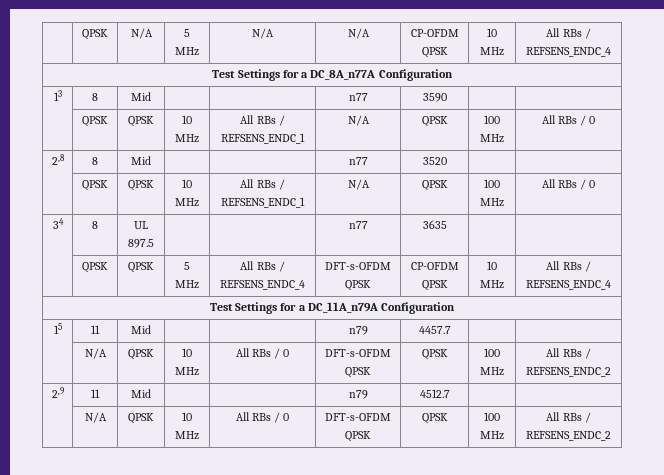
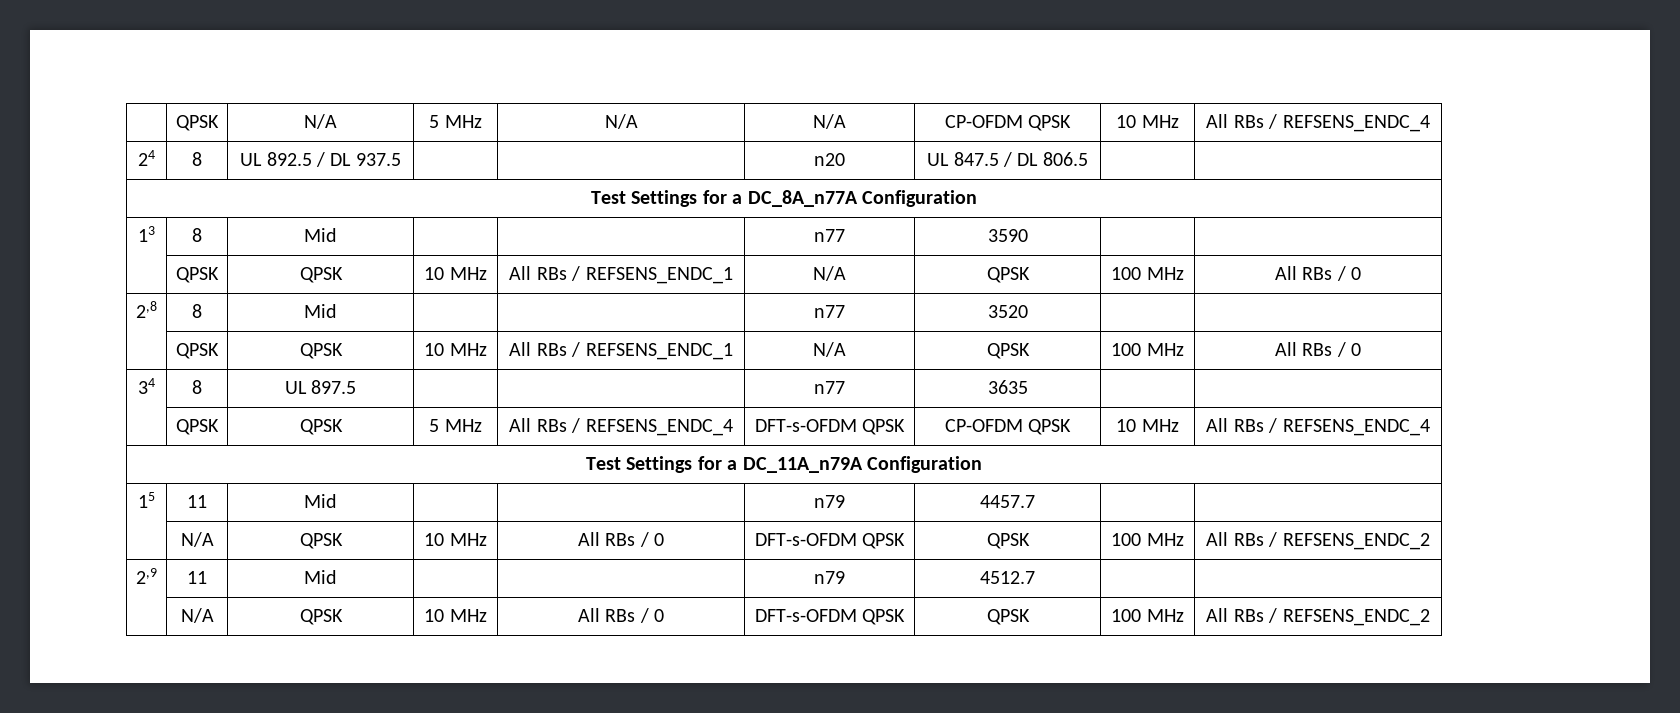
(611, 52) none -> [138,150,155,166] [192,152,202,166] [240,152,401,167] [814,153,845,166] [927,152,1088,167] // 24 | 8 | UL 892.5 / DL 937.5 | | | n20 | UL 847.5 / DL 806.5 | |

